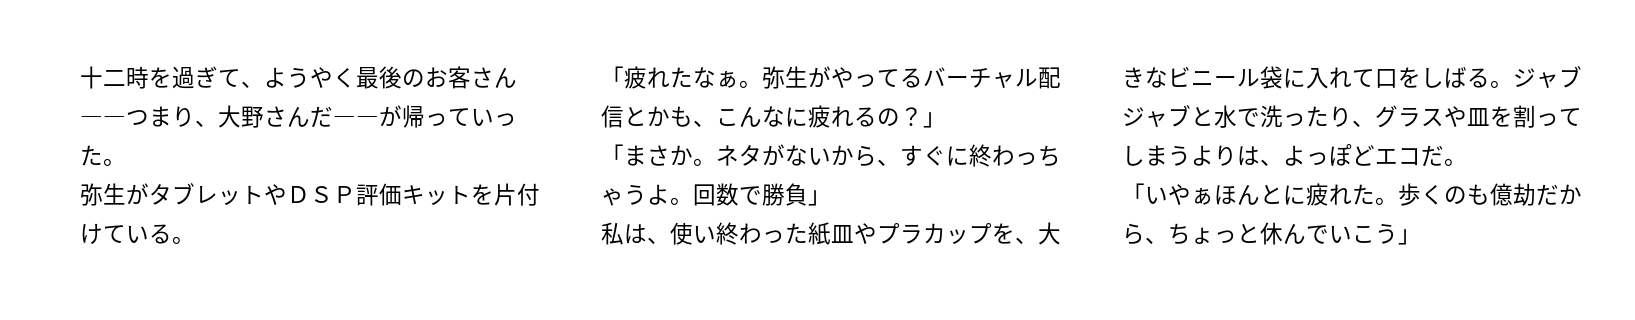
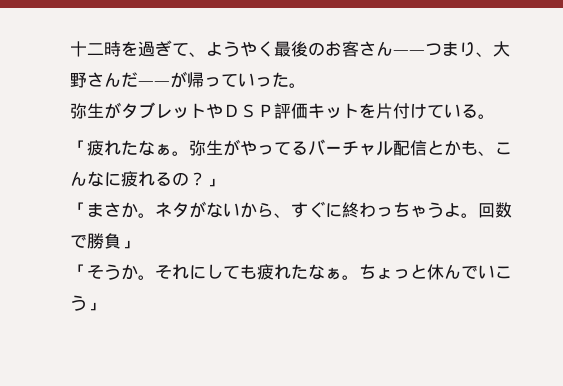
[601,222,1061,246] [1122,66,1582,89] [1122,105,1582,128] [1122,144,1467,167] [1122,183,1582,206] [1122,223,1168,245] 私は、使い終わった紙皿やプラカップを、大きなビニール袋に入れて口をしばる。ジャブジャブと水で洗ったり、グラスや皿を割ってしまうよりは、よっぽどエコだ。 // 「いやぁほんとに疲れた。歩くのも億劫だから、 -> [70,264,359,280] 「そうか。それにしても疲れたなぁ。

